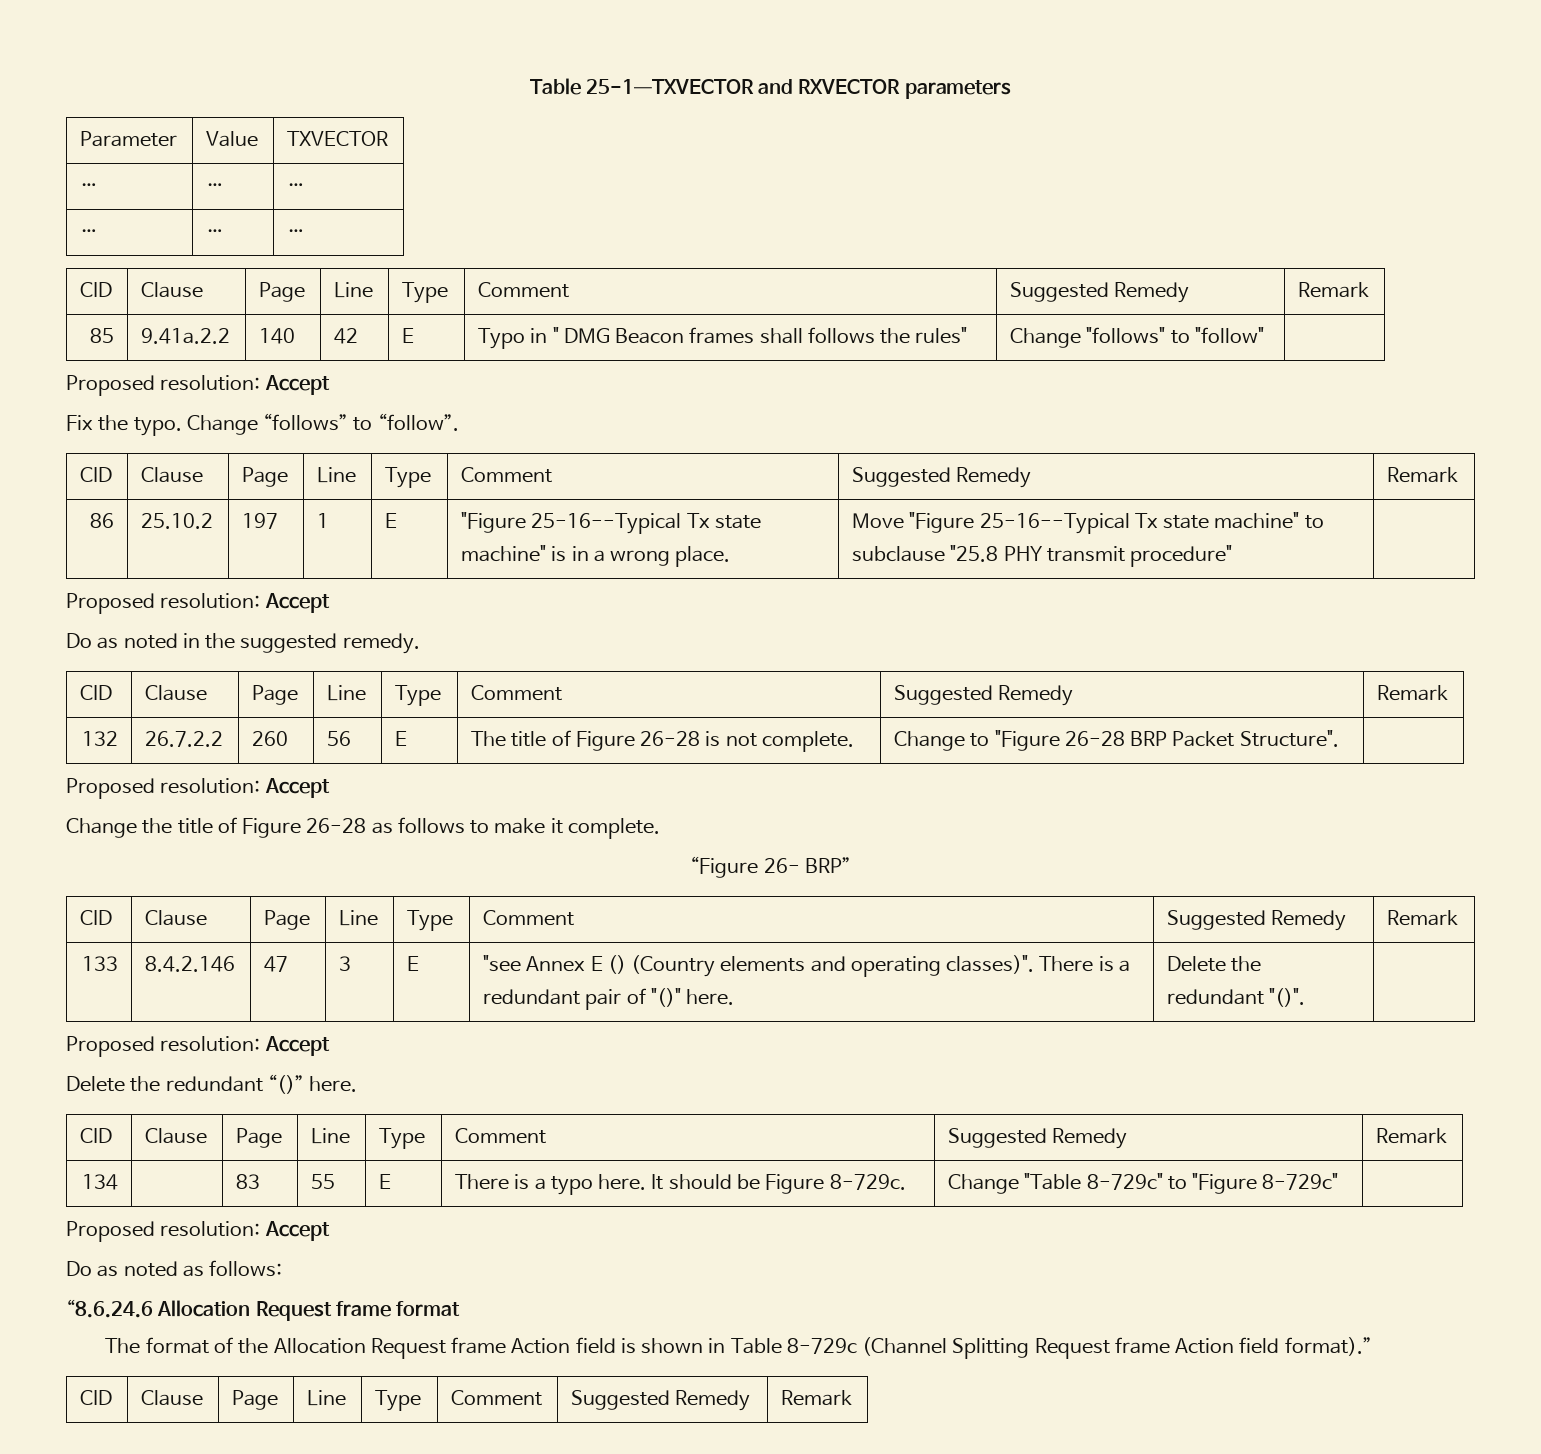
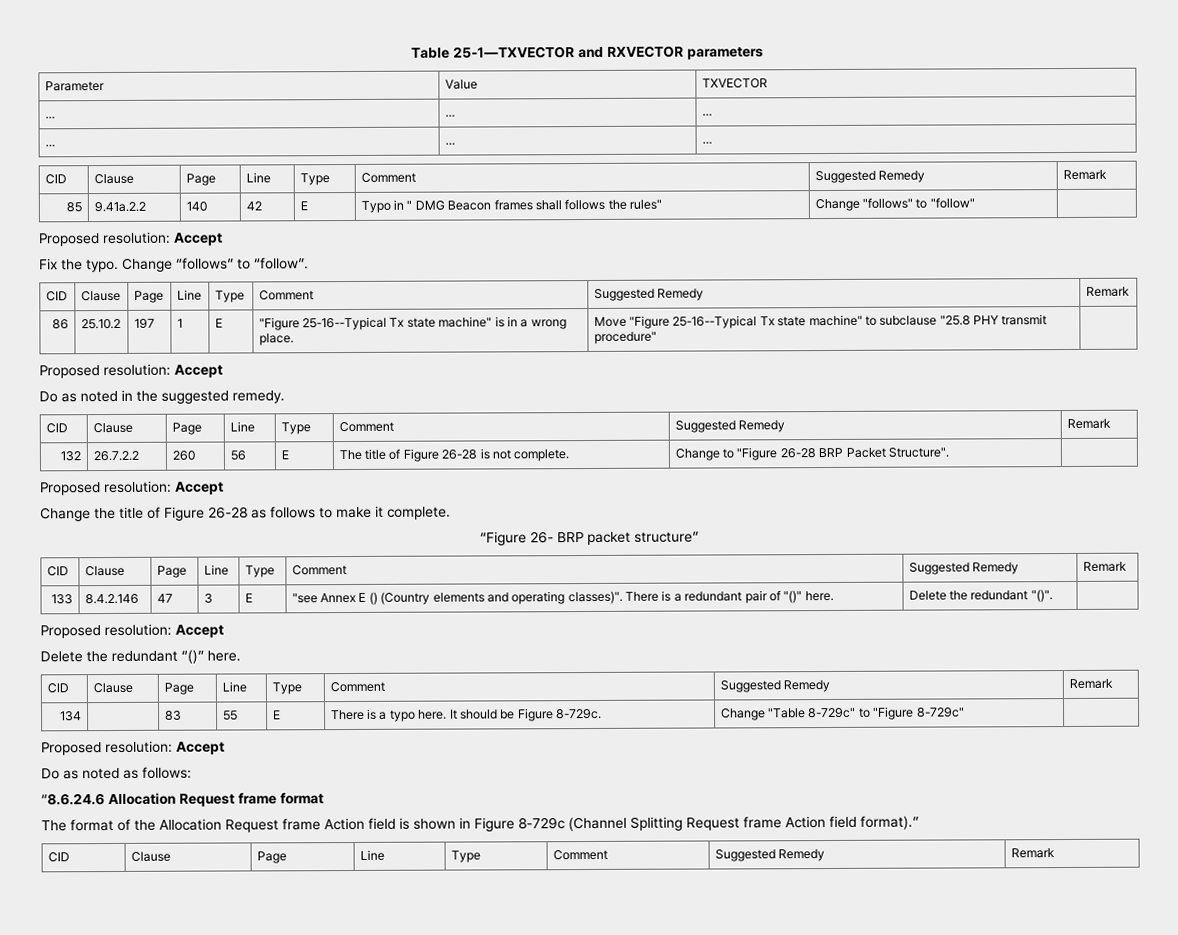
[804,857,851,873] BRP” -> [557,531,699,546] BRP packet structure”
[730,1338,782,1354] Table -> [474,817,515,832] Figure

